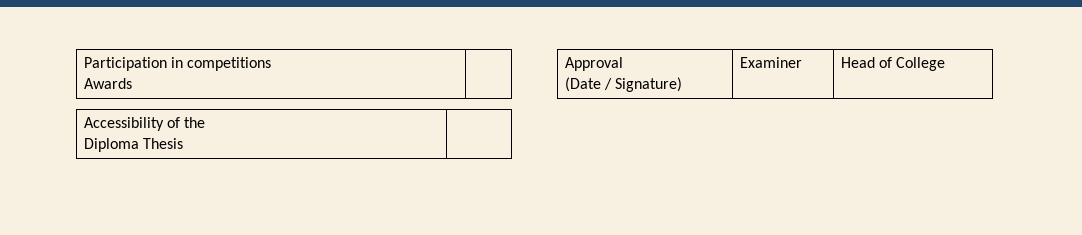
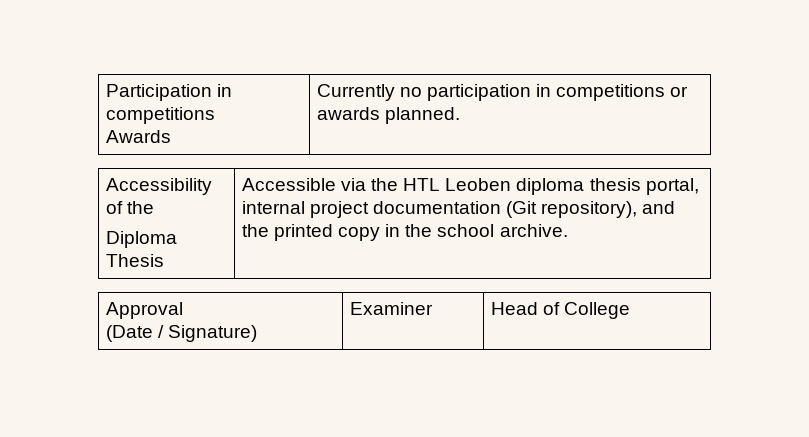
(132, 83) none -> [316,84,689,101] [316,107,460,124] Currently no participation in competitions or awards planned.
(184, 143) none -> [241,178,699,195] [241,201,676,218] [241,224,568,241] Accessible via the HTL Leoben diploma thesis portal, internal project documentation (Git repository), and the printed copy in the school archive.

